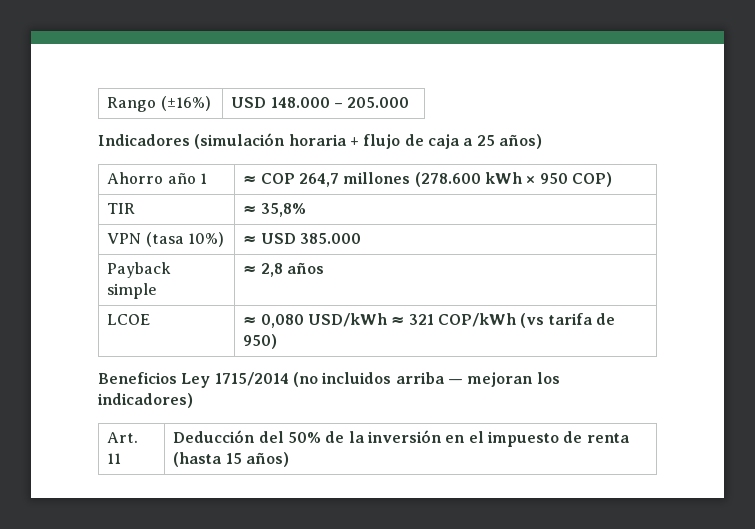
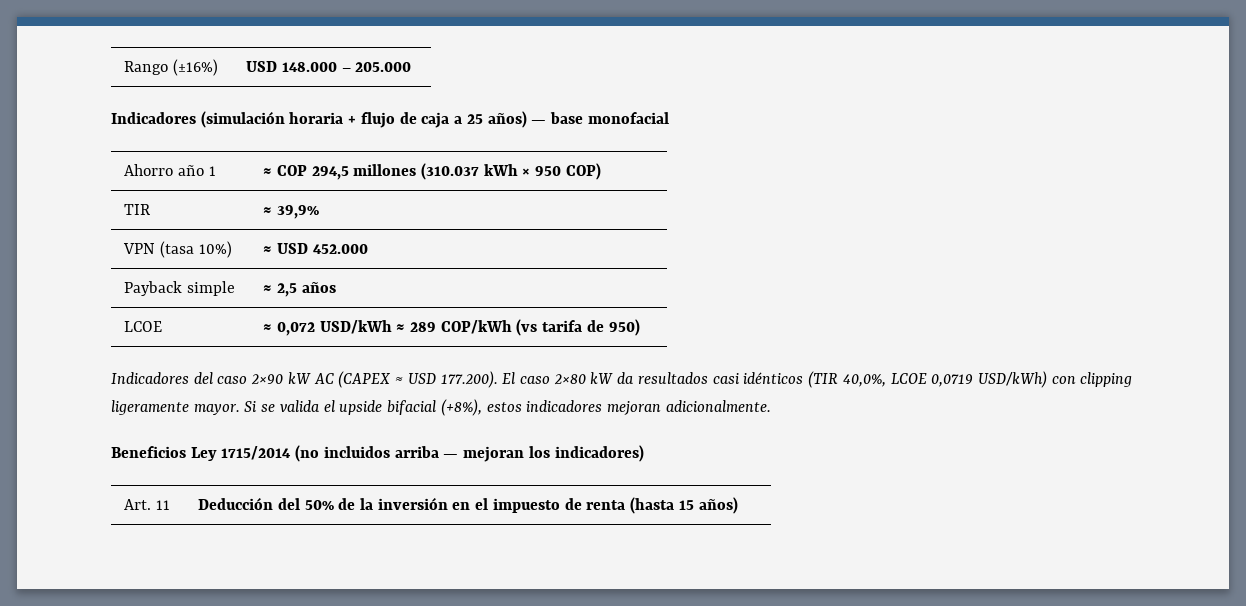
(542, 141) none -> [531,112,669,124] — base monofacial
[299,172,481,187] 264,7 millones (278.600 -> [311,163,480,180] 294,5 millones (310.037
[260,203,306,217] 35,8% -> [276,205,319,219] 39,9%
[300,233,362,244] 385.000 -> [312,244,368,254] 452.000
[260,263,283,277] 2,8 -> [276,283,297,297] 2,5
[260,314,304,328] 0,080 -> [276,322,315,336] 0,072
[408,314,434,325] 321 -> [410,322,437,332] 289
(278, 341) none -> [111,371,1133,388] [111,399,771,416] // Indicadores del caso 2×90 kW AC (CAPEX ≈ USD 177.200). El caso 2×80 kW da resultados casi idénticos (TIR 40,0%, LCOE 0,0719 USD/kWh) con clipping ligeramente mayor. Si se valida el upside bifacial (+8%), estos indicadores mejoran adicionalmente.

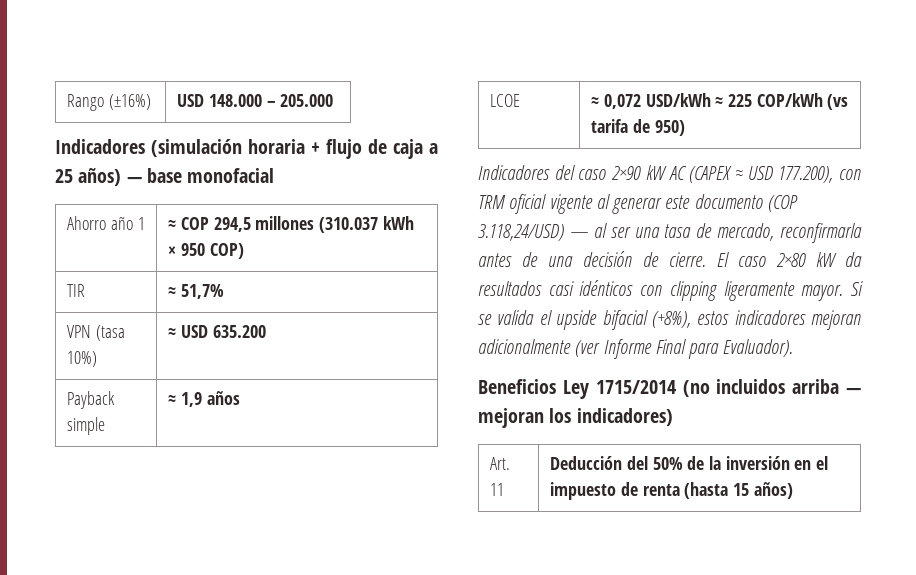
[276,205,319,219] 39,9% -> [180,284,224,299] 51,7%
[312,244,368,254] 452.000 -> [212,325,266,338] 635.200
[276,283,297,297] 2,5 -> [180,392,202,407] 1,9
[410,322,437,332] 289 -> [727,94,752,107] 225
[440,371,498,388] 177.200). -> [778,166,861,183] [478,194,798,214] [478,223,862,243] [478,251,706,267] 177.200), con TRM oficial vigente al generar este documento (COP 3.118,24/USD) — al ser una tasa de mercado, reconfirmarla antes de una decisión de cierre.
[808,371,1047,388] (TIR 40,0%, LCOE 0,0719 USD/kWh) -> (634, 288) none
[665,400,771,412] adicionalmente. -> [478,339,794,359] adicionalmente (ver Informe Final para Evaluador).

